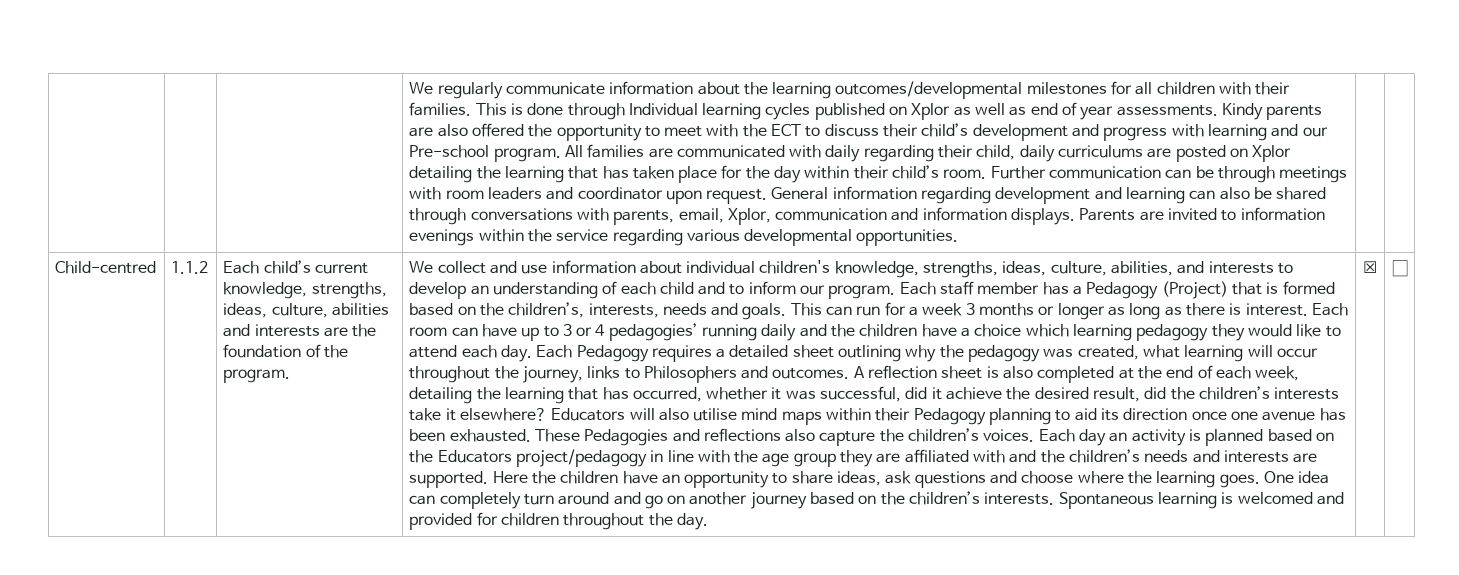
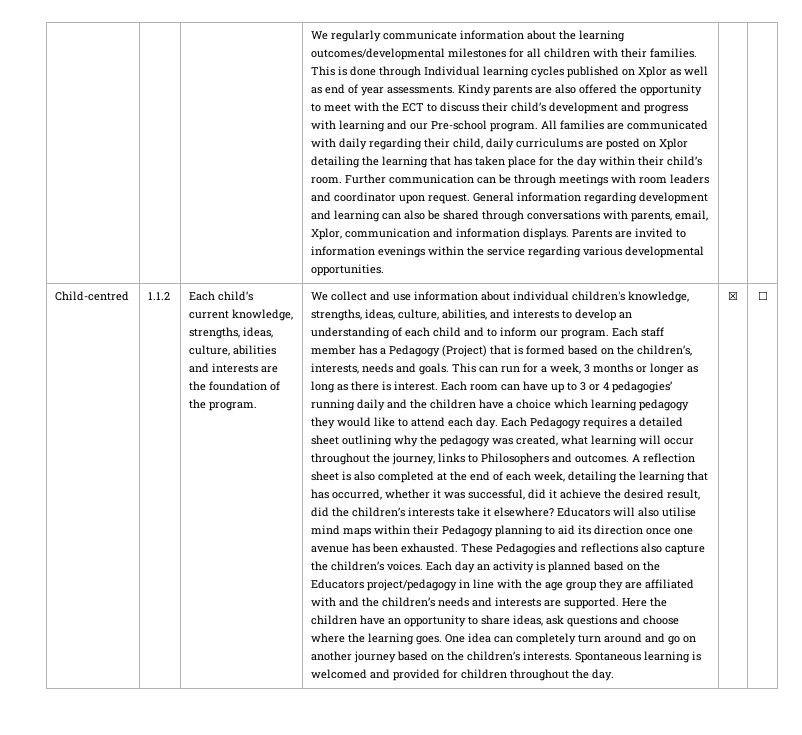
[922,303,963,316] week -> [550,363,582,374] week,

